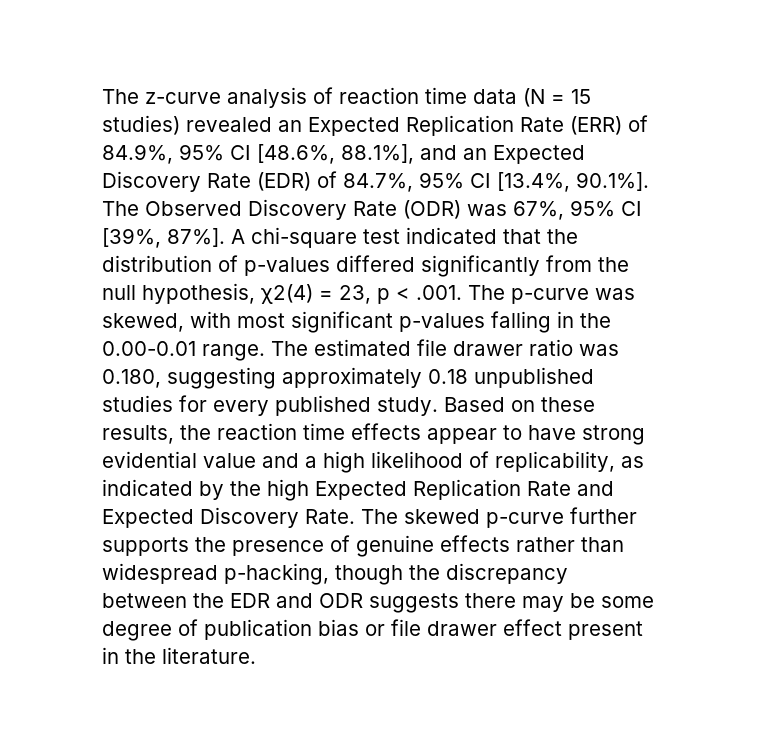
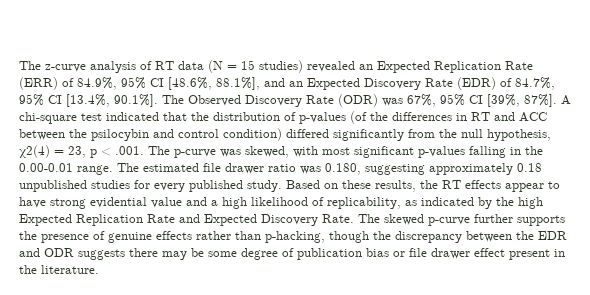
[339,87,467,104] reaction time -> [155,61,174,70] RT
(330, 266) none -> [350,111,547,124] [19,128,282,141] (of the differences in RT and ACC between the psilocybin and control condition)
[217,423,345,440] reaction time -> [442,180,461,189] RT
[102,563,218,584] widespread -> (261, 235) none

